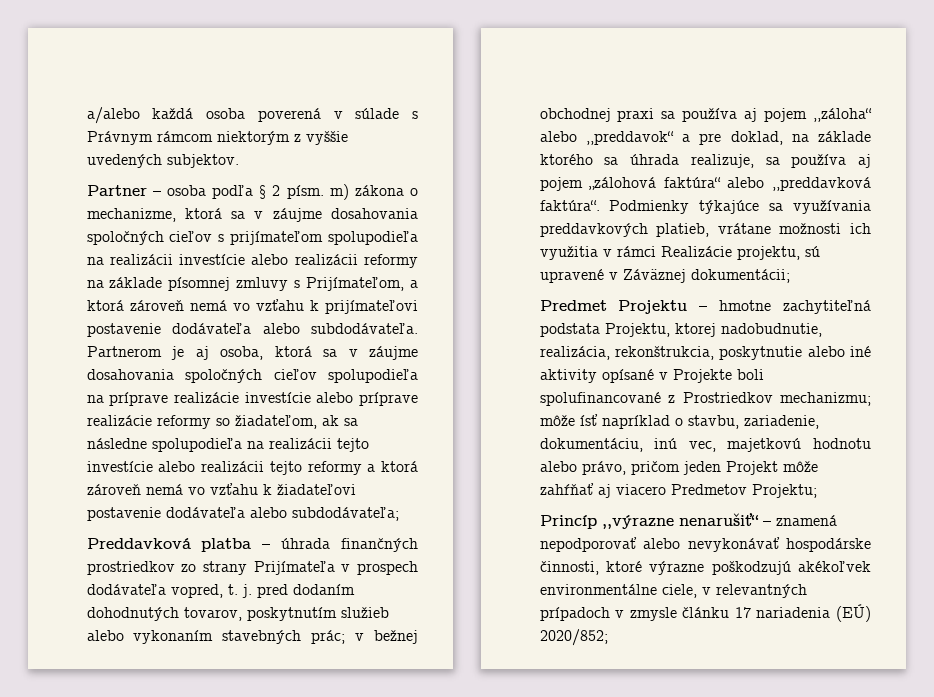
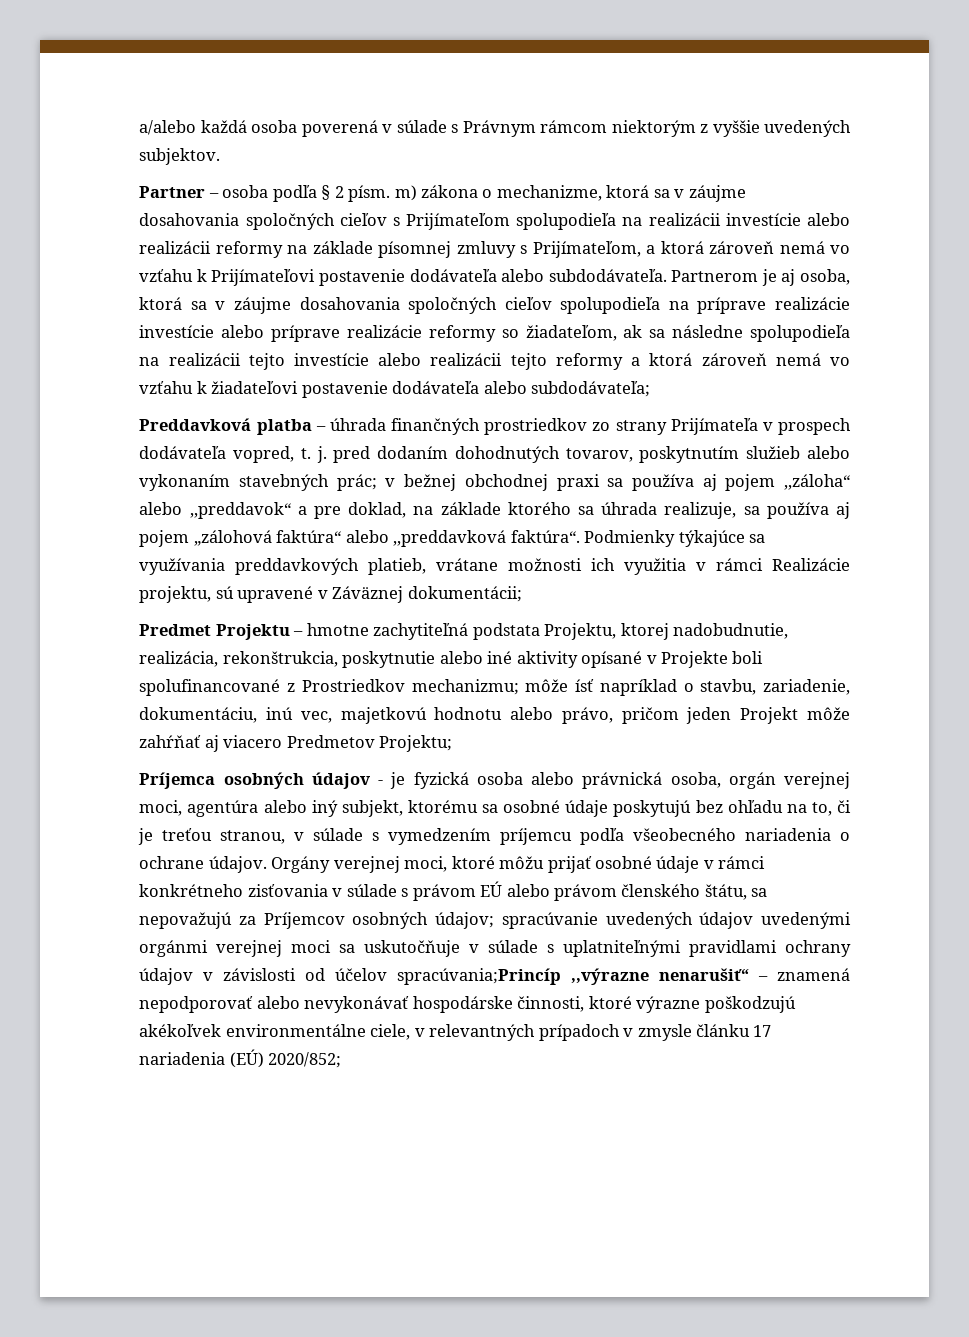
[230,231,324,245] prijímateľom -> [406,213,511,230] Prijímateľom
[324,300,418,314] prijímateľovi -> [211,269,316,286] Prijímateľovi
[539,515,597,529] Princíp -> [139,772,850,789] [139,800,851,817] [138,828,851,845] [139,856,766,873] [139,881,768,901] [139,912,852,929] [139,940,851,957] [139,968,562,985] Príjemca osobných údajov - je fyzická osoba alebo právnická osoba, orgán verejnej moci, agentúra alebo iný subjekt, ktorému sa osobné údaje poskytujú bez ohľadu na to, či je treťou stranou, v súlade s vymedzením príjemcu podľa všeobecného nariadenia o ochrane údajov. Orgány verejnej moci, ktoré môžu prijať osobné údaje v rámci konkrétneho zisťovania v súlade s právom EÚ alebo právom členského štátu, sa nepovažujú za Príjemcov osobných údajov; spracúvanie uvedených údajov uvedenými orgánmi verejnej moci sa uskutočňuje v súlade s uplatniteľnými pravidlami ochrany údajov v závislosti od účelov spracúvania;Princíp

